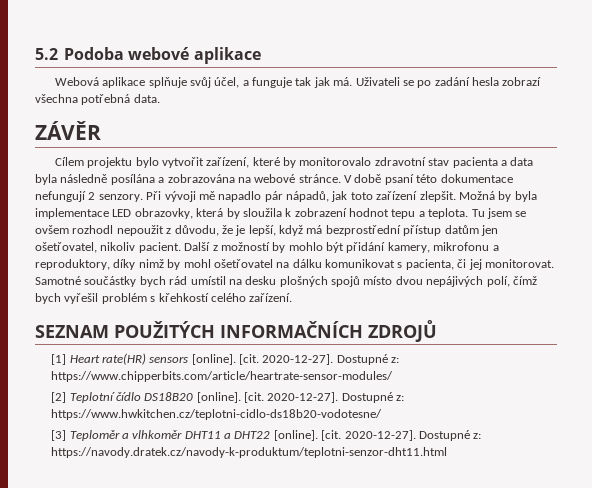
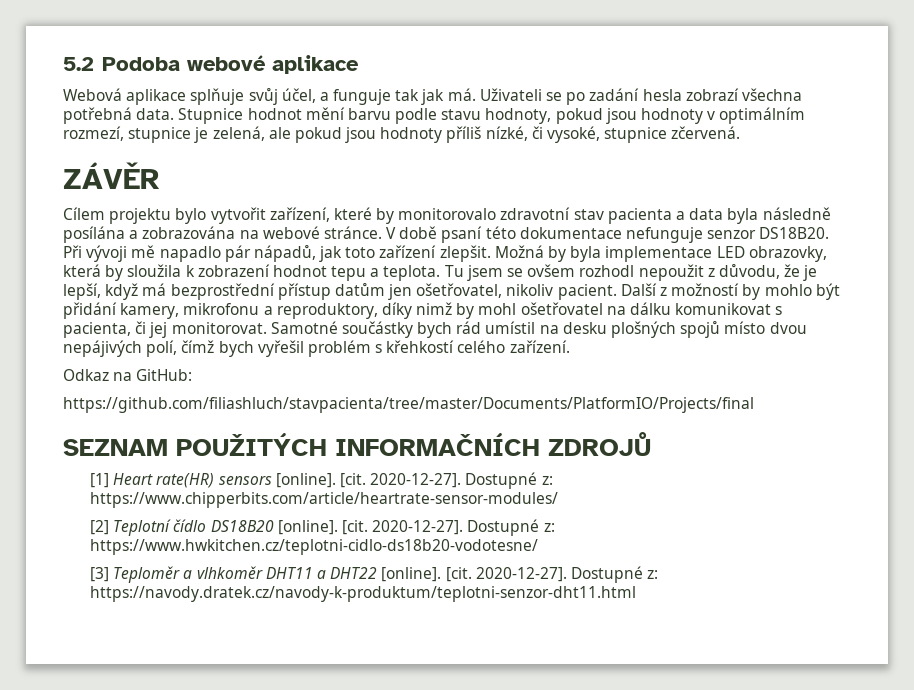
(160, 98) none -> [178,107,806,124] [63,126,741,143] Stupnice hodnot mění barvu podle stavu hodnoty, pokud jsou hodnoty v optimálním rozmezí, stupnice je zelená, ale pokud jsou hodnoty příliš nízké, či vysoké, stupnice zčervená.
[35,191,143,202] nefungují 2 senzory. -> [626,227,830,243] nefunguje senzor DS18B20.
(293, 297) none -> [63,369,193,381] [63,397,754,413] // Odkaz na GitHub: // https://github.com/filiashluch/stavpacienta/tree/master/Documents/PlatformIO/Projects/final

